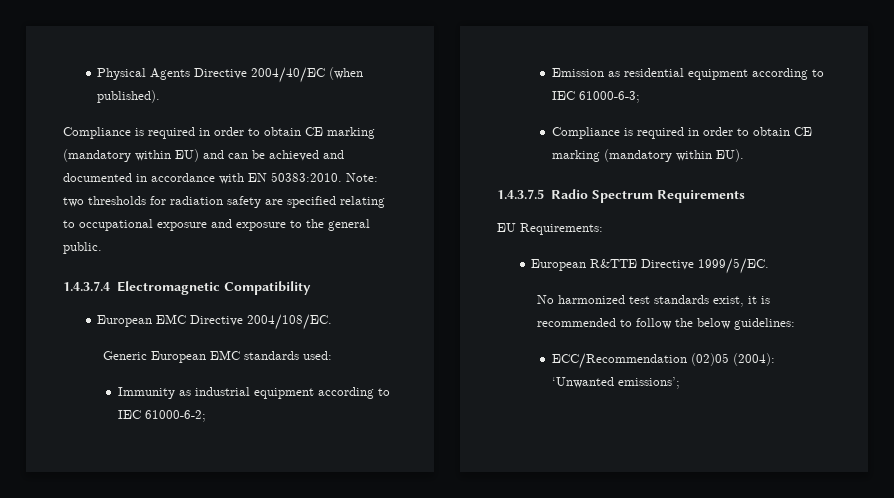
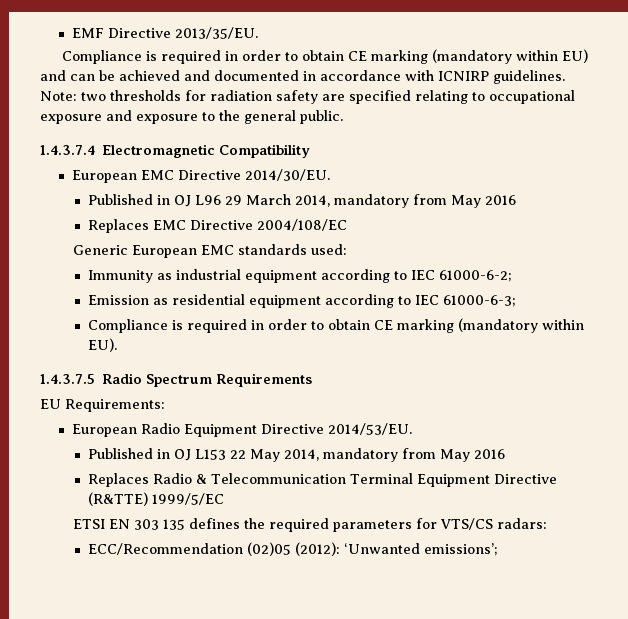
[97,67,364,83] [97,90,161,103] Physical Agents Directive 2004/40/EC (when published). -> [72,27,259,39] EMF Directive 2013/35/EU.
[248,172,342,182] EN 50383:2010. -> [438,70,565,84] ICNIRP guidelines.
[247,314,333,330] 2004/108/EC. -> [245,169,331,181] [88,194,517,208] [88,219,348,233] 2014/30/EU. // Published in OJ L96 29 March 2014, mandatory from May 2016 // Replaces EMC Directive 2004/108/EC
[590,258,770,274] [537,295,771,307] [537,318,796,330] R&TTE Directive 1999/5/EC. // No harmonized test standards exist, it is recommended to follow the below guidelines: -> [141,423,413,437] [88,448,506,462] [88,473,558,487] [88,492,225,506] [72,518,547,532] Radio Equipment Directive 2014/53/EU. // Published in OJ L153 22 May 2014, mandatory from May 2016 // Replaces Radio & Telecommunication Terminal Equipment Directive (R&TTE) 1999/5/EC // ETSI EN 303 135 defines the required parameters for VTS/CS radars:
[732,353,775,366] (2004): -> [295,542,341,556] (2012):

